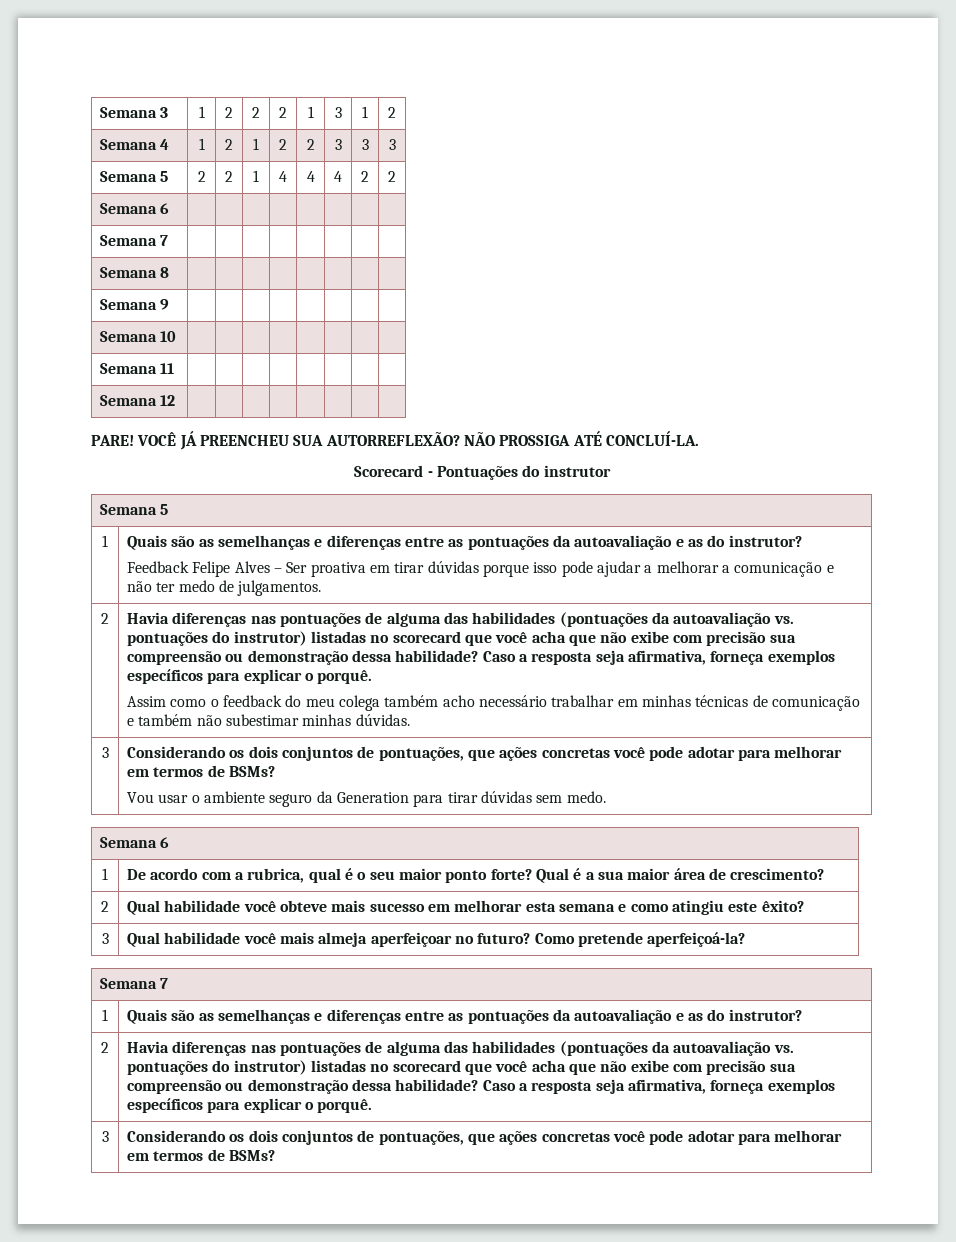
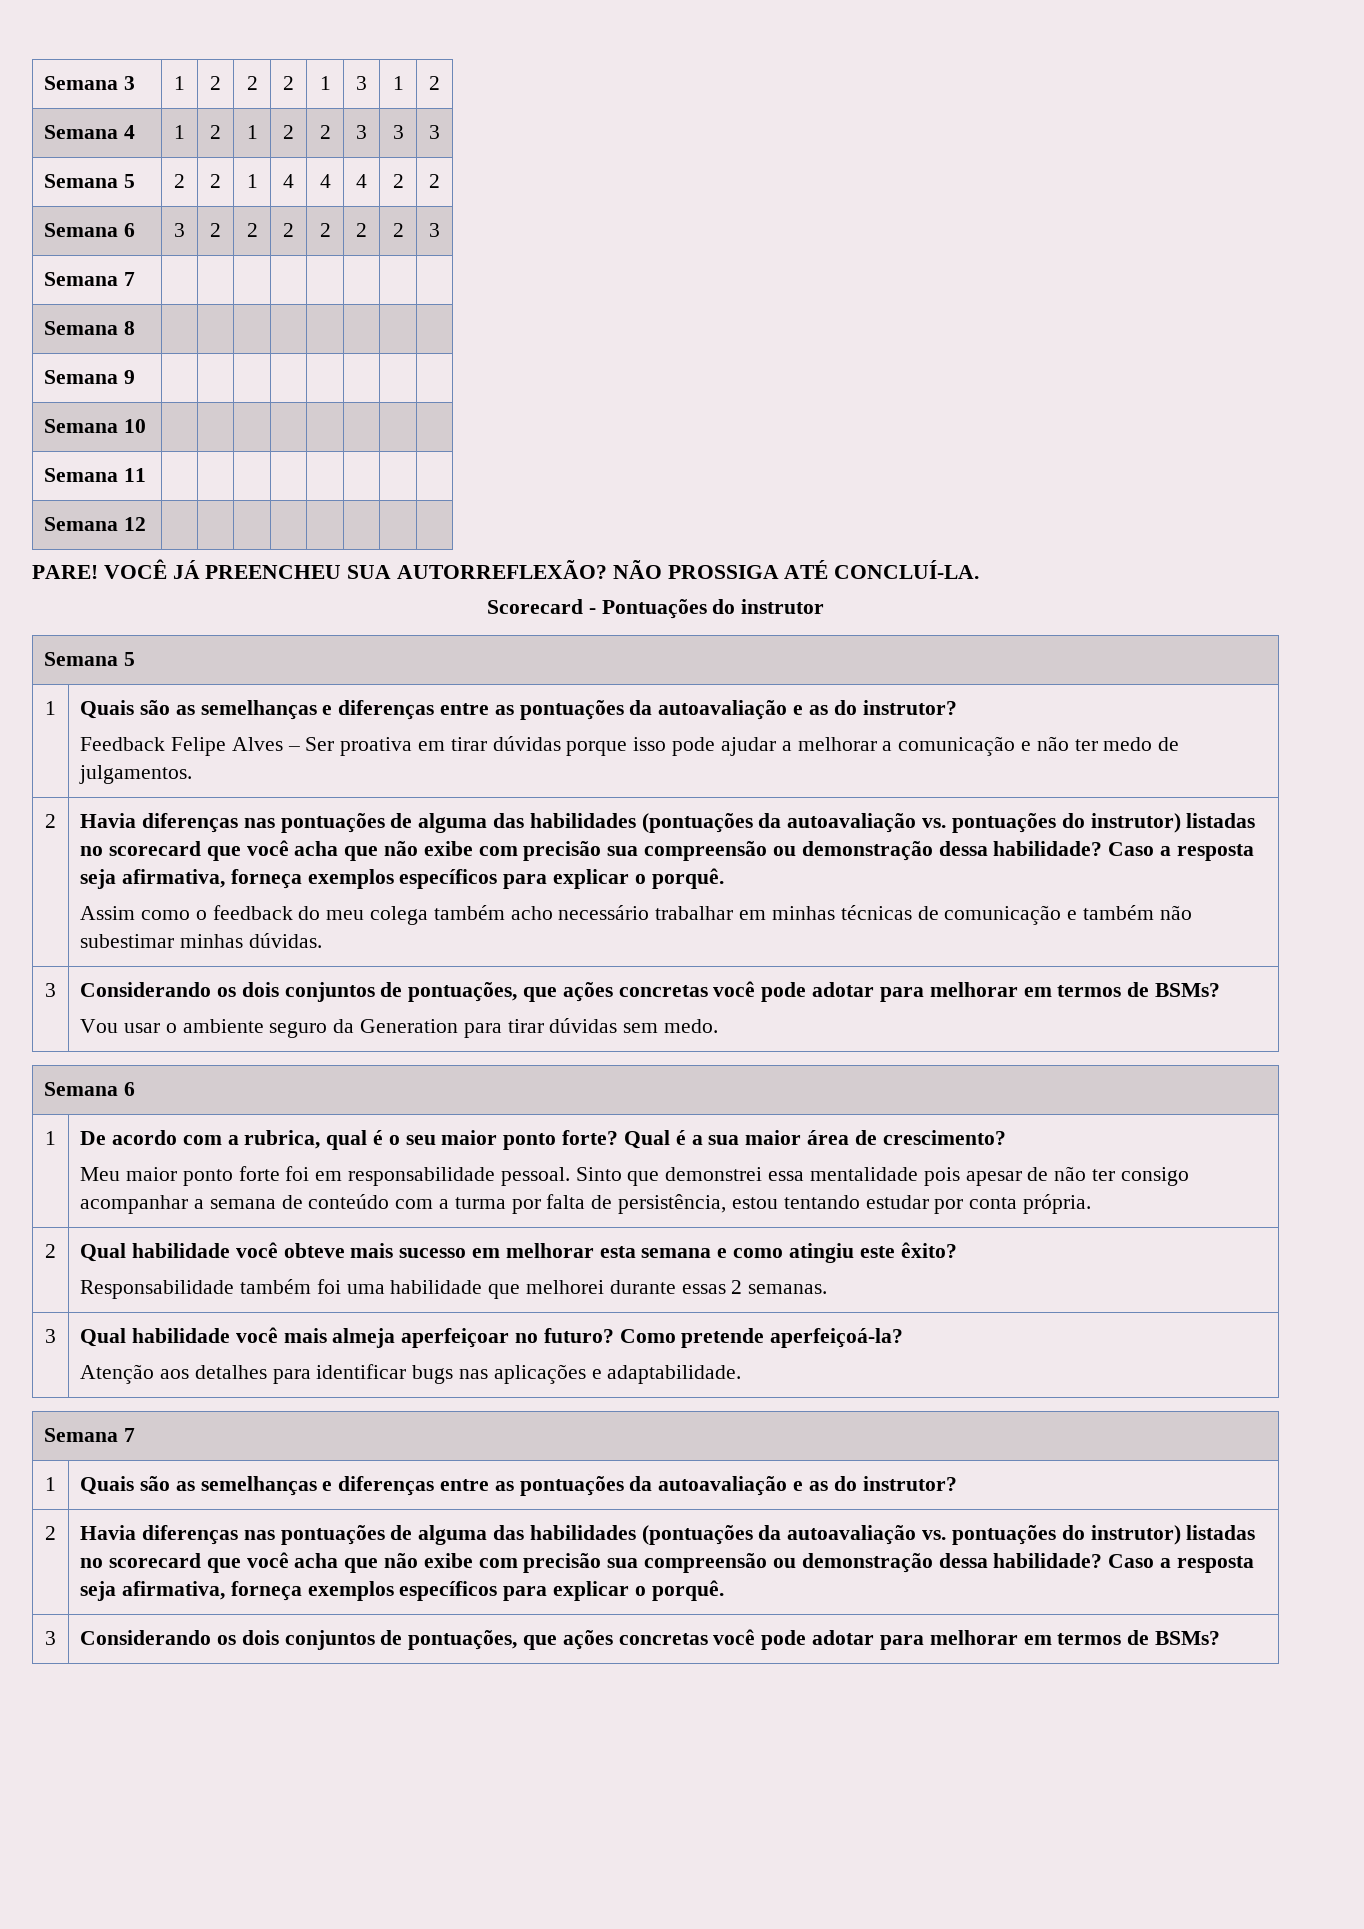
(170, 208) | | | | | | | -> [174,223,185,237] [210,223,221,237] [246,223,258,237] [283,223,294,237] [319,223,331,237] [356,223,367,237] [392,223,404,237] [429,223,440,237] 3 | 2 | 2 | 2 | 2 | 2 | 2 | 3
(825, 874) none -> [80,1166,1189,1186] [80,1194,1091,1214] // Meu maior ponto forte foi em responsabilidade pessoal. Sinto que demonstrei essa mentalidade pois apesar de não ter consigo acompanhar a semana de conteúdo com a turma por falta de persistência, estou tentando estudar por conta própria.
(804, 906) none -> [80,1279,828,1299] // Responsabilidade também foi uma habilidade que melhorei durante essas 2 semanas.
(746, 939) none -> [80,1364,742,1384] // Atenção aos detalhes para identificar bugs nas aplicações e adaptabilidade.

